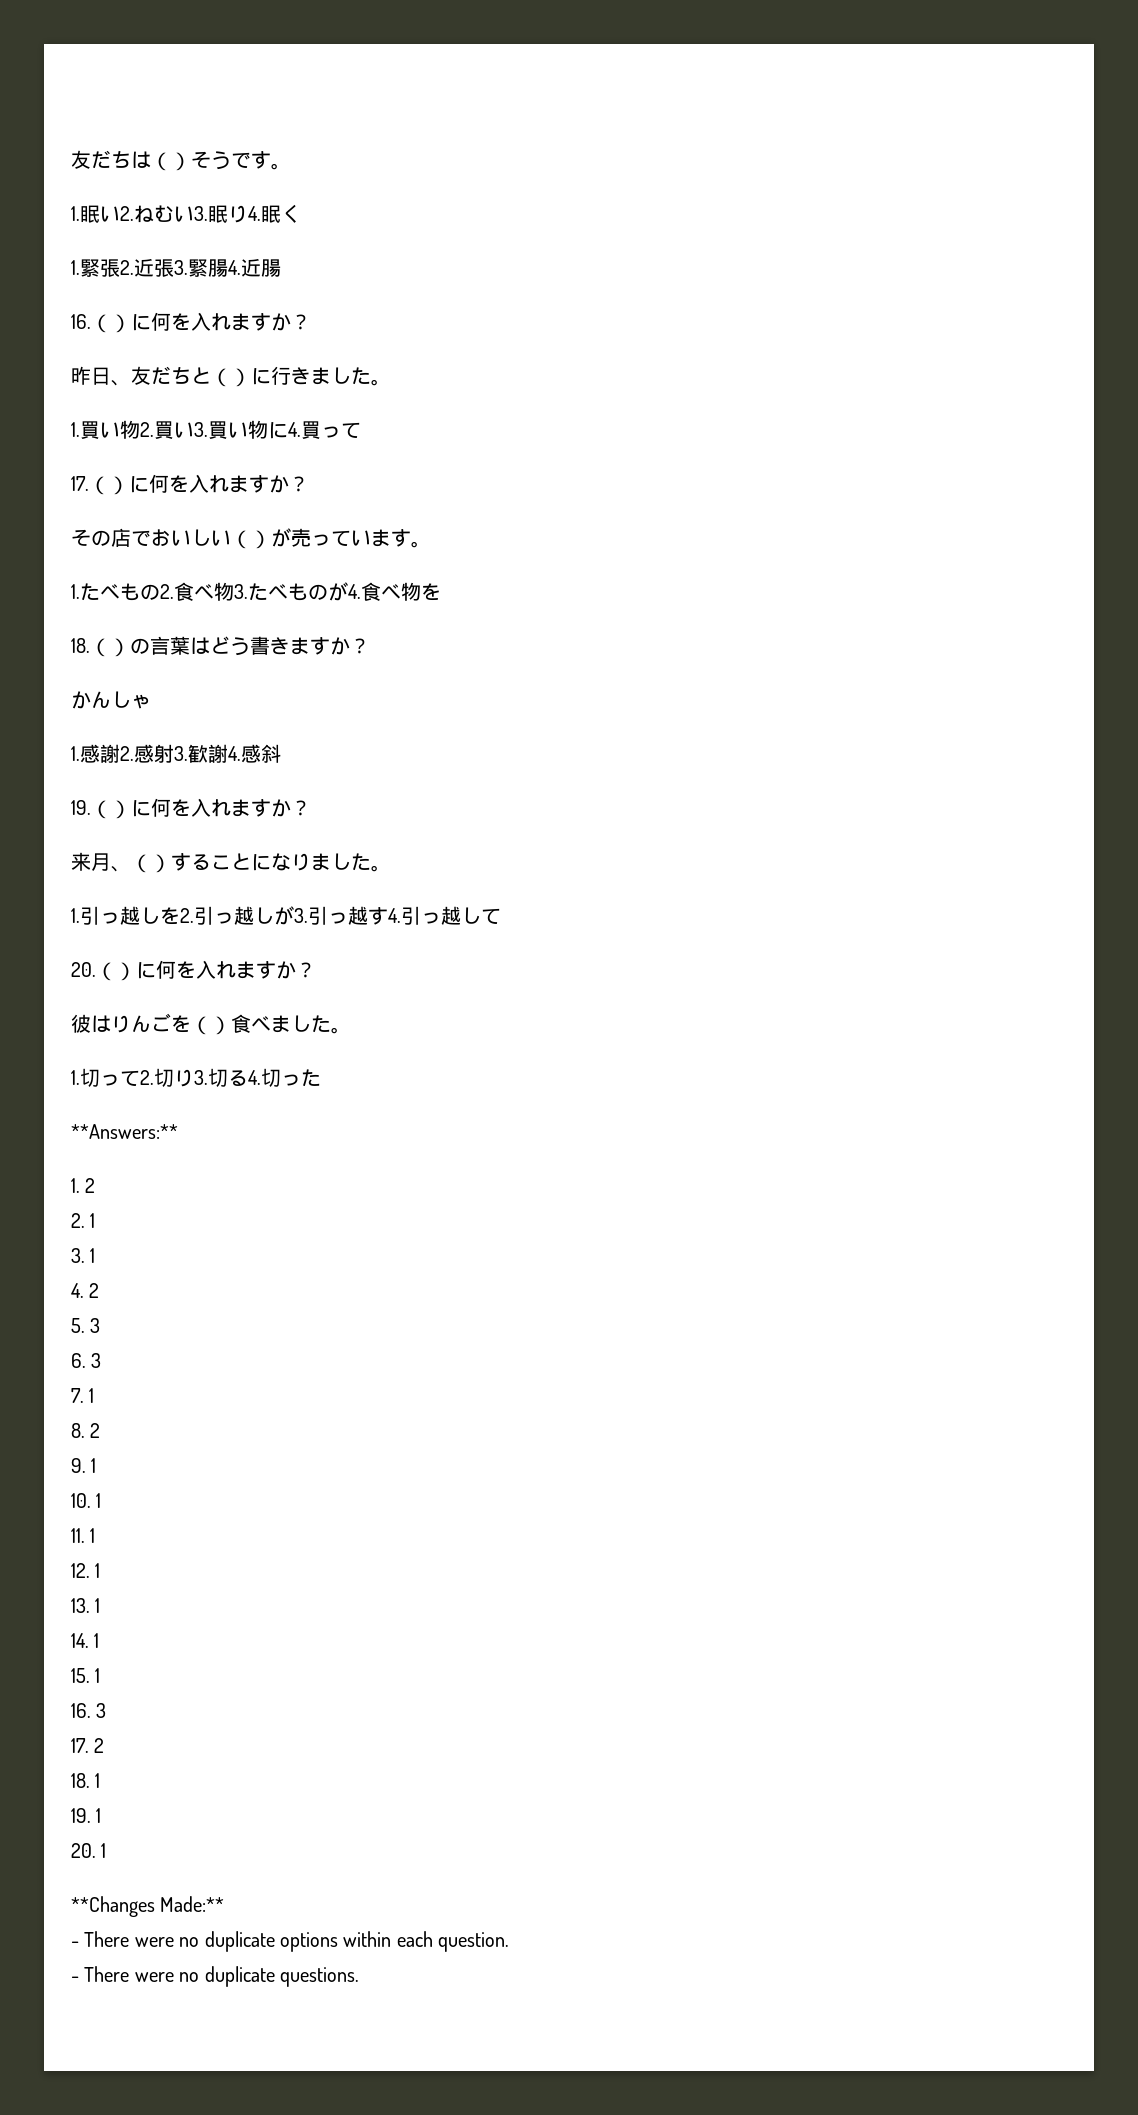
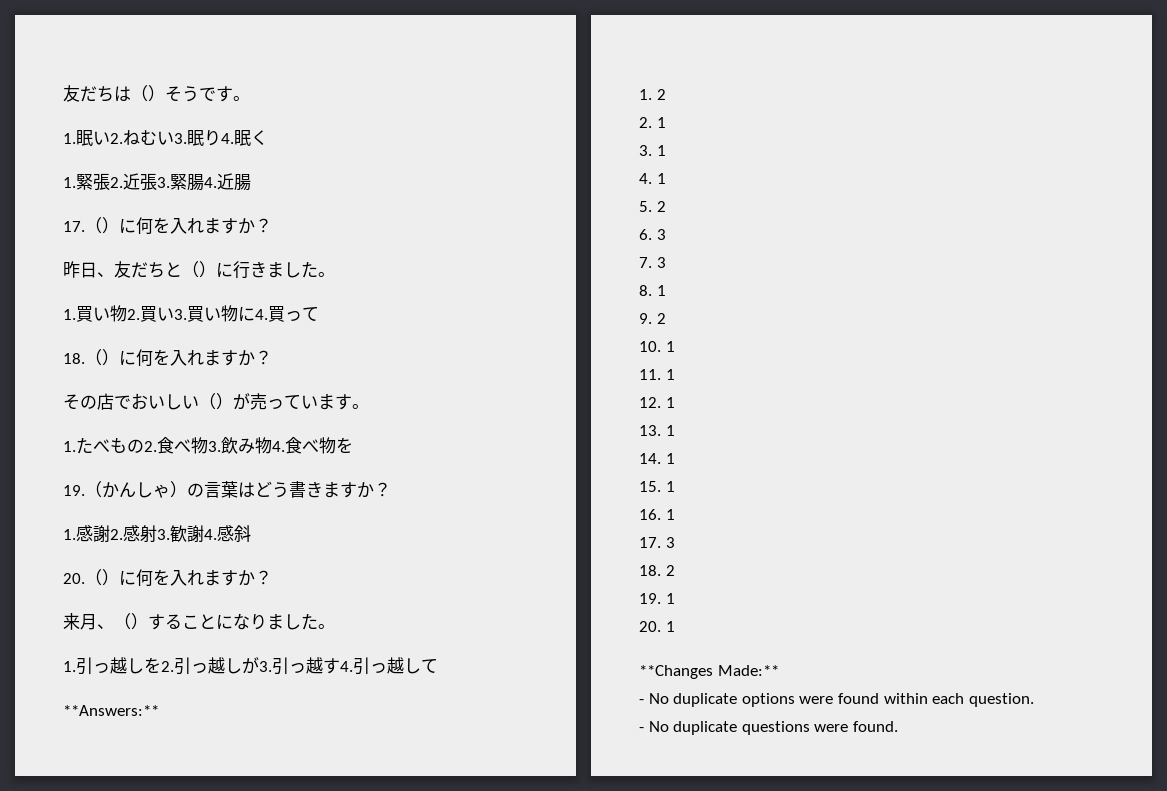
[71,314,91,329] 16. -> [63,221,85,232] 17.
[71,476,89,491] 17. -> [63,353,85,364] 18.
[248,582,348,601] たべものが -> [221,437,272,454] 飲み物
[71,638,110,657] 18.（ -> [63,481,170,498] 19.（かんしゃ
[71,691,151,709] // かんしゃ -> (391, 489) none
[71,800,91,815] 19. -> [63,573,85,584] 20.
[71,960,316,981] [71,1013,351,1035] [71,1068,321,1087] // 20.（）に何を入れますか？ // 彼はりんごを（）食べました。 // 1.切って2.切り3.切る4.切った -> (438, 666) none
[89,1283,100,1298] 2 -> [656,173,666,184] 1
[90,1318,101,1333] 3 -> [656,201,666,212] 2
[89,1388,95,1403] [71,1423,101,1438] [71,1458,97,1473] 1 // 8. 2 // 9. 1 -> [656,257,666,268] [639,285,666,296] [639,313,666,324] 3 // 8. 1 // 9. 2
[96,1703,107,1718] [71,1738,105,1753] [71,1773,101,1788] 3 // 17. 2 // 18. 1 -> [665,509,675,520] [639,537,675,548] [639,565,675,576] 1 // 17. 3 // 18. 2
[84,1931,338,1952] There were no duplicate options -> [648,693,879,707] No duplicate options were found
[84,1966,359,1987] There were no duplicate questions. -> [648,721,898,735] No duplicate questions were found.

